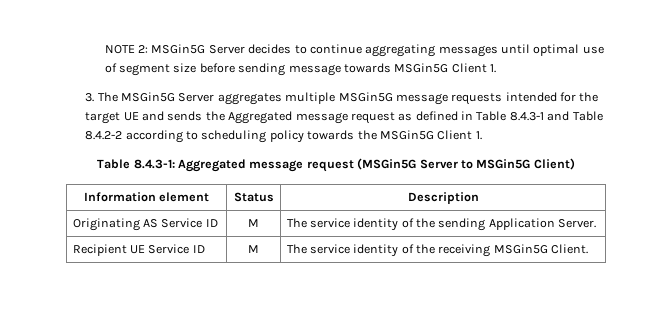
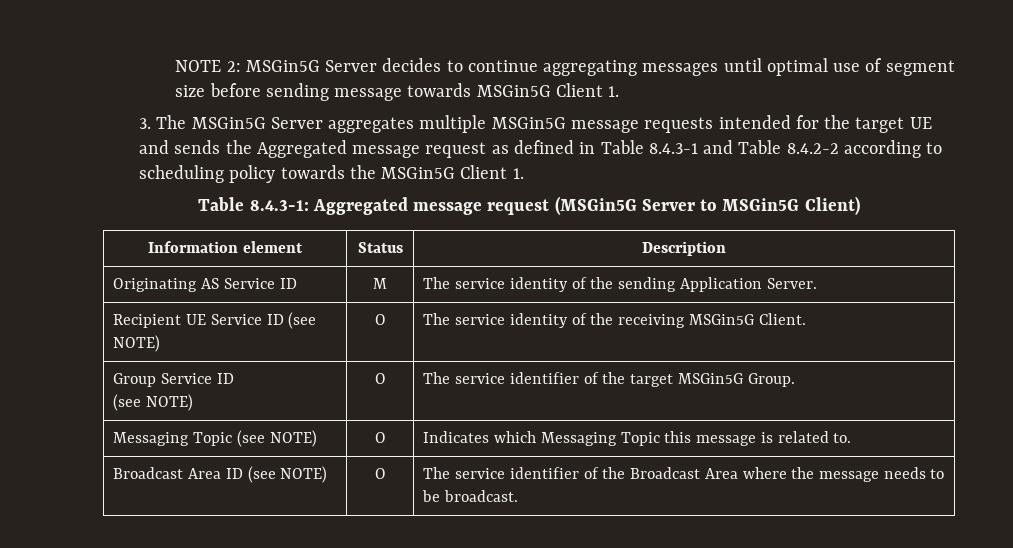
[248,245,259,253] | M -> [288,312,317,329] [113,335,161,352] [374,314,386,325] (see NOTE) | O
(589, 249) none -> [113,373,234,387] [113,394,194,411] [374,373,386,384] [423,372,795,387] [113,430,317,447] [374,432,386,443] [423,431,852,446] [113,466,328,483] [374,468,386,479] [423,467,945,482] [422,490,519,502] // Group Service ID // (see NOTE) | O | The service identifier of the target MSGin5G Group. // Messaging Topic (see NOTE) | O | Indicates which Messaging Topic this message is related to. // Broadcast Area ID (see NOTE) | O | The service identifier of the Broadcast Area where the message needs to be broadcast.

